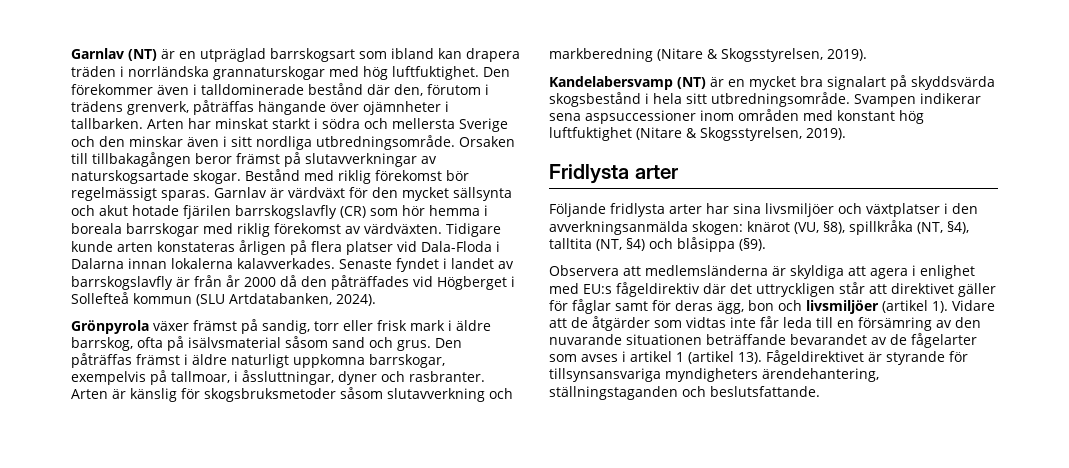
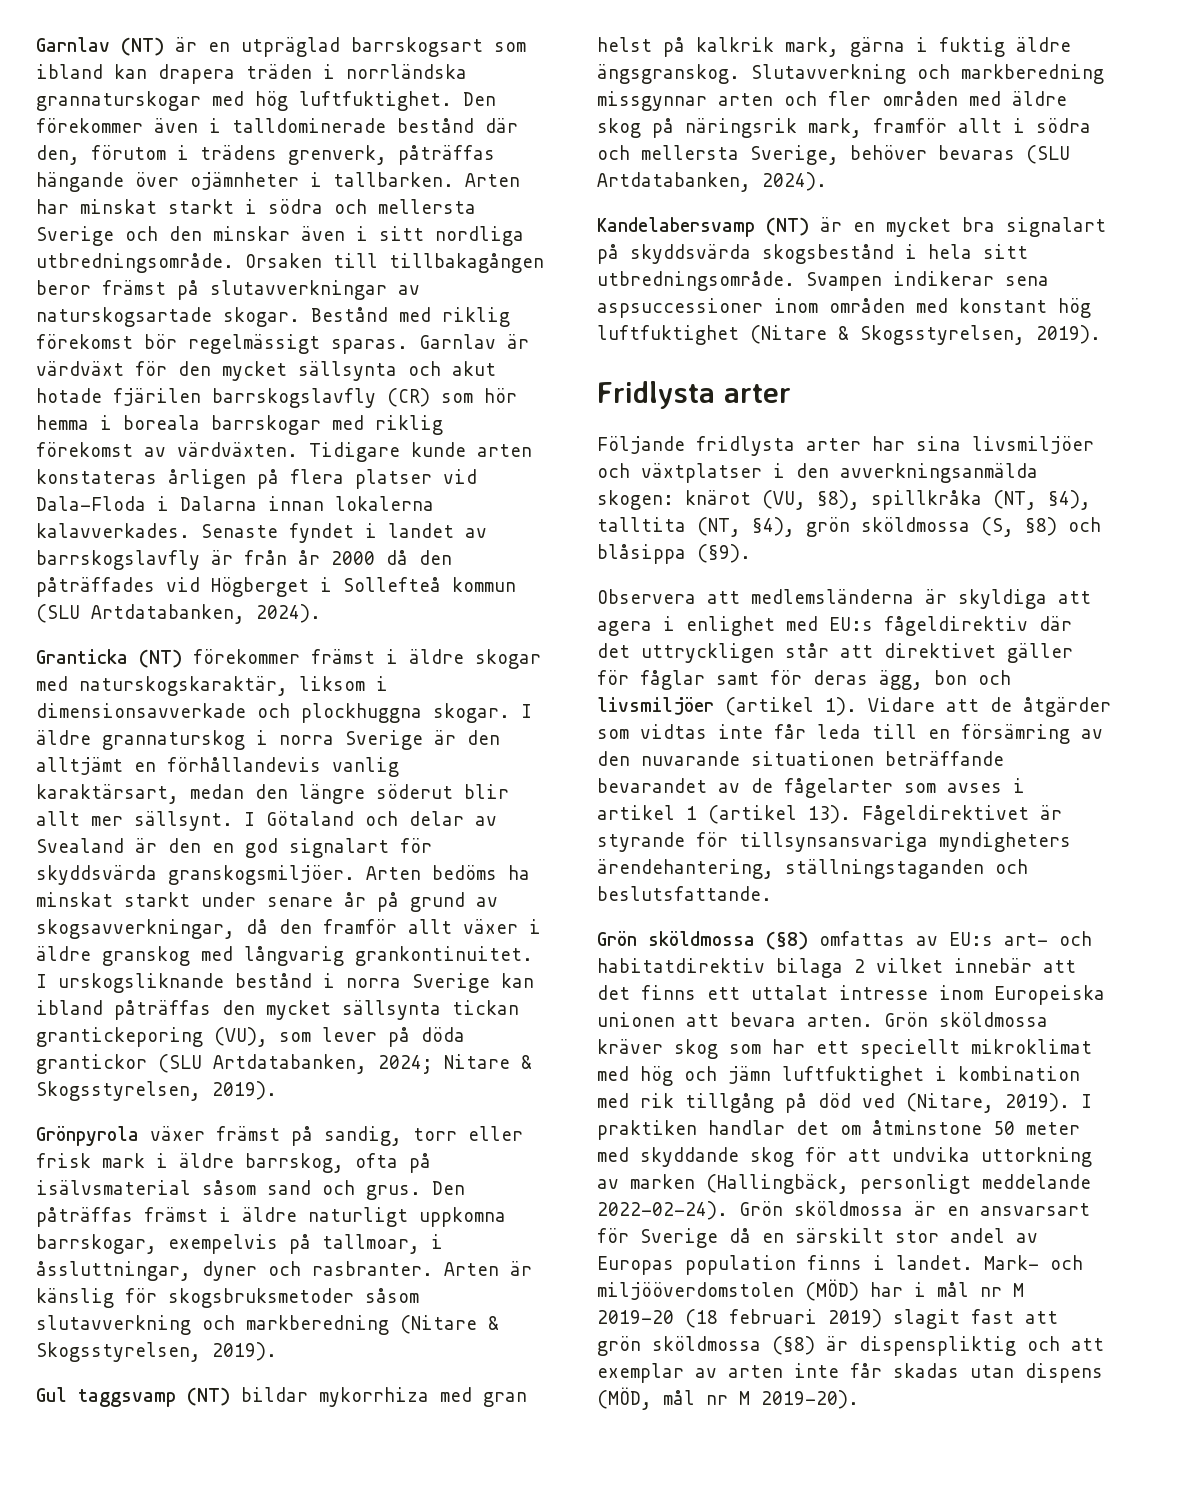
(376, 300) none -> [36,649,541,669] [36,676,388,696] [36,703,532,723] [36,730,500,750] [36,757,399,777] [36,784,509,804] [36,811,497,831] [36,838,432,858] [36,865,530,885] [36,892,498,912] [36,919,541,939] [36,946,533,966] [36,973,534,993] [36,1000,519,1020] [36,1027,465,1047] [36,1054,532,1074] [36,1081,277,1101] // Granticka (NT) förekommer främst i äldre skogar med naturskogskaraktär, liksom i dimensionsavverkade och plockhuggna skogar. I äldre grannaturskog i norra Sverige är den alltjämt en förhållandevis vanlig karaktärsart, medan den längre söderut blir allt mer sällsynt. I Götaland och delar av Svealand är den en god signalart för skyddsvärda granskogsmiljöer. Arten bedöms ha minskat starkt under senare år på grund av skogsavverkningar, då den framför allt växer i äldre granskog med långvarig grankontinuitet. I urskogsliknande bestånd i norra Sverige kan ibland påträffas den mycket sällsynta tickan grantickeporing (VU), som lever på döda grantickor (SLU Artdatabanken, 2024; Nitare & Skogsstyrelsen, 2019).
(867, 55) none -> [36,1387,527,1407] [597,37,1071,57] [597,64,1104,84] [597,91,1067,111] [597,118,1091,138] [597,145,1070,165] [597,172,827,192] // Gul taggsvamp (NT) bildar mykorrhiza med gran helst på kalkrik mark, gärna i fuktig äldre ängsgranskog. Slutavverkning och markberedning missgynnar arten och fler områden med äldre skog på näringsrik mark, framför allt i södra och mellersta Sverige, behöver bevaras (SLU Artdatabanken, 2024).
[626,238,645,251] §4) -> [752,517,1057,537] §4), grön sköldmossa (S, §8)
(820, 391) none -> [597,931,1092,950] [597,958,1076,978] [597,985,1105,1005] [597,1012,1048,1027] [597,1039,1092,1059] [597,1066,1080,1086] [597,1093,1092,1113] [597,1120,1080,1140] [597,1147,1092,1167] [597,1174,1091,1194] [597,1201,1090,1220] [597,1228,1038,1248] [597,1255,1083,1275] [597,1279,1024,1301] [597,1309,1058,1329] [597,1336,1104,1356] [597,1363,1103,1383] [597,1387,859,1410] // Grön sköldmossa (§8) omfattas av EU:s art- och habitatdirektiv bilaga 2 vilket innebär att det finns ett uttalat intresse inom Europeiska unionen att bevara arten. Grön sköldmossa kräver skog som har ett speciellt mikroklimat med hög och jämn luftfuktighet i kombination med rik tillgång på död ved (Nitare, 2019). I praktiken handlar det om åtminstone 50 meter med skyddande skog för att undvika uttorkning av marken (Hallingbäck, personligt meddelande 2022-02-24). Grön sköldmossa är en ansvarsart för Sverige då en särskilt stor andel av Europas population finns i landet. Mark- och miljööverdomstolen (MÖD) har i mål nr M 2019-20 (18 februari 2019) slagit fast att grön sköldmossa (§8) är dispenspliktig och att exemplar av arten inte får skadas utan dispens (MÖD, mål nr M 2019-20).

